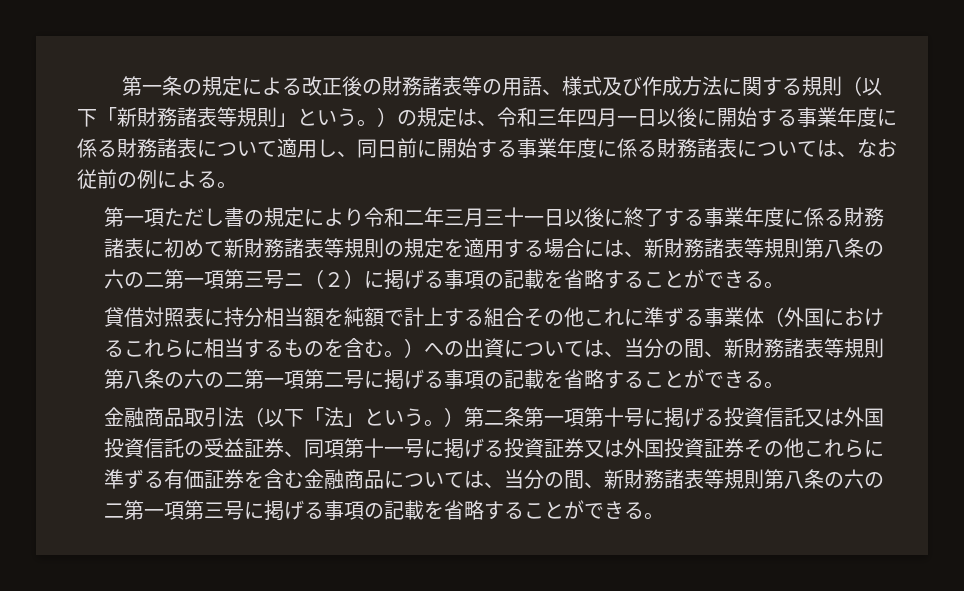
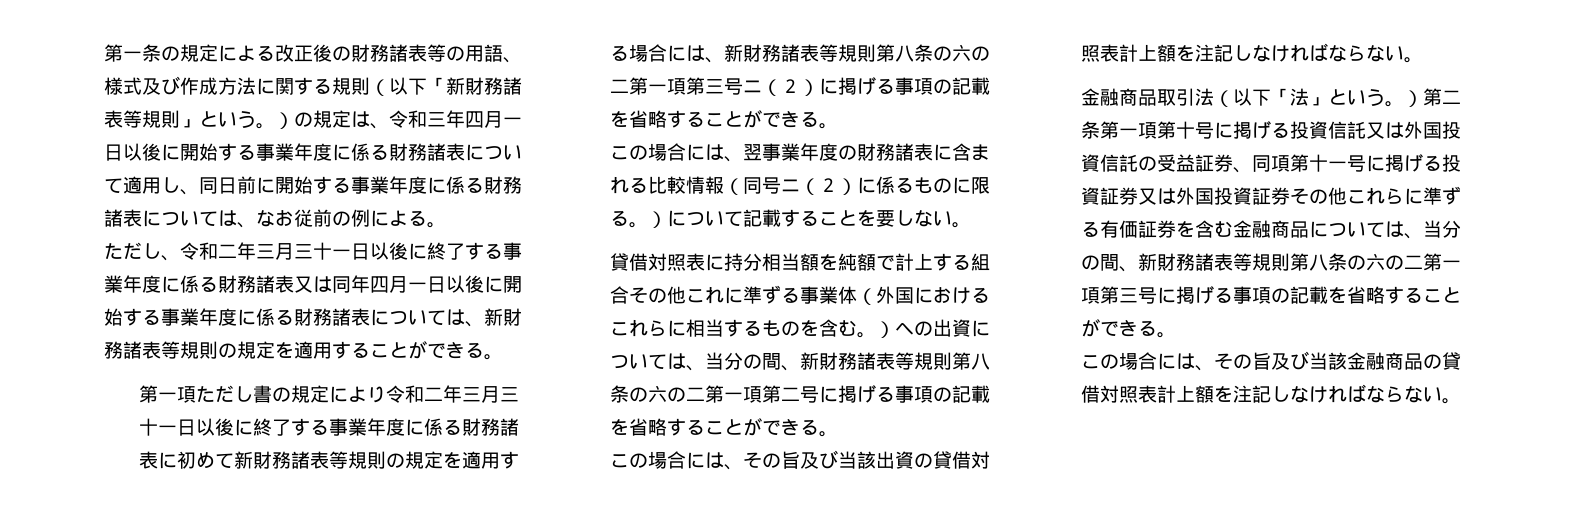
(237, 185) none -> [104,242,522,261] [104,275,522,293] [104,308,522,327] [104,341,503,360] // ただし、令和二年三月三十一日以後に終了する事業年度に係る財務諸表又は同年四月一日以後に開始する事業年度に係る財務諸表については、新財務諸表等規則の規定を適用することができる。
(785, 285) none -> [610,143,991,162] [610,176,991,195] [610,209,972,228] // この場合には、翌事業年度の財務諸表に含まれる比較情報（同号ニ（２）に係るものに限る。）について記載することを要しない。
(785, 385) none -> [610,450,991,470] [1081,43,1424,63] // この場合には、その旨及び当該出資の貸借対照表計上額を注記しなければならない。
(665, 516) none -> [1081,351,1462,371] [1081,384,1462,404] // この場合には、その旨及び当該金融商品の貸借対照表計上額を注記しなければならない。

